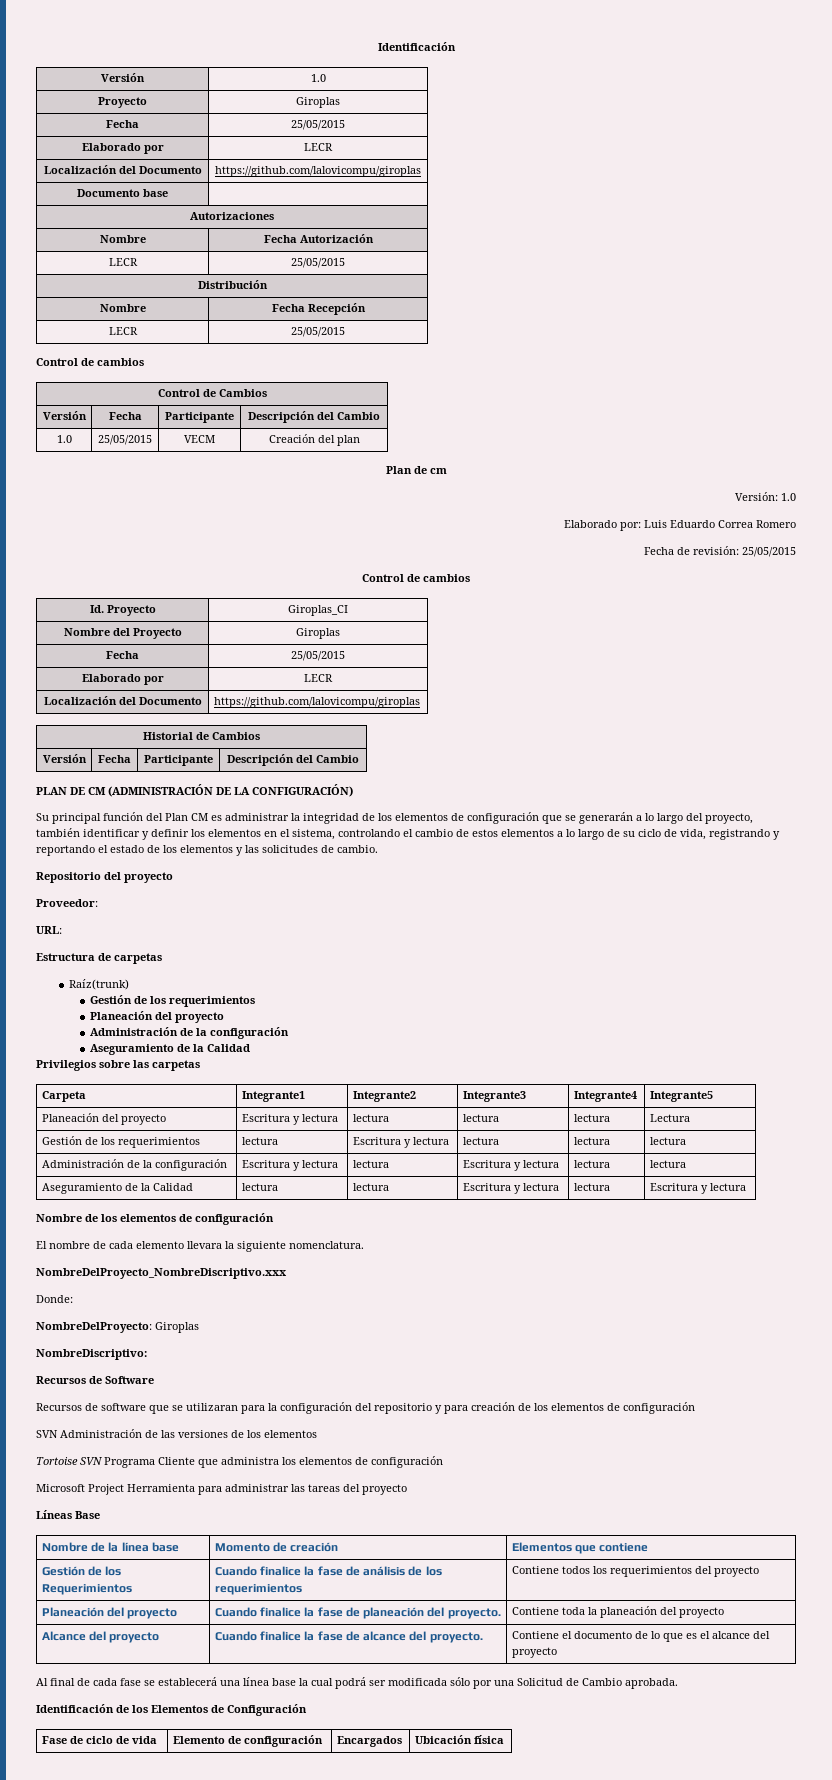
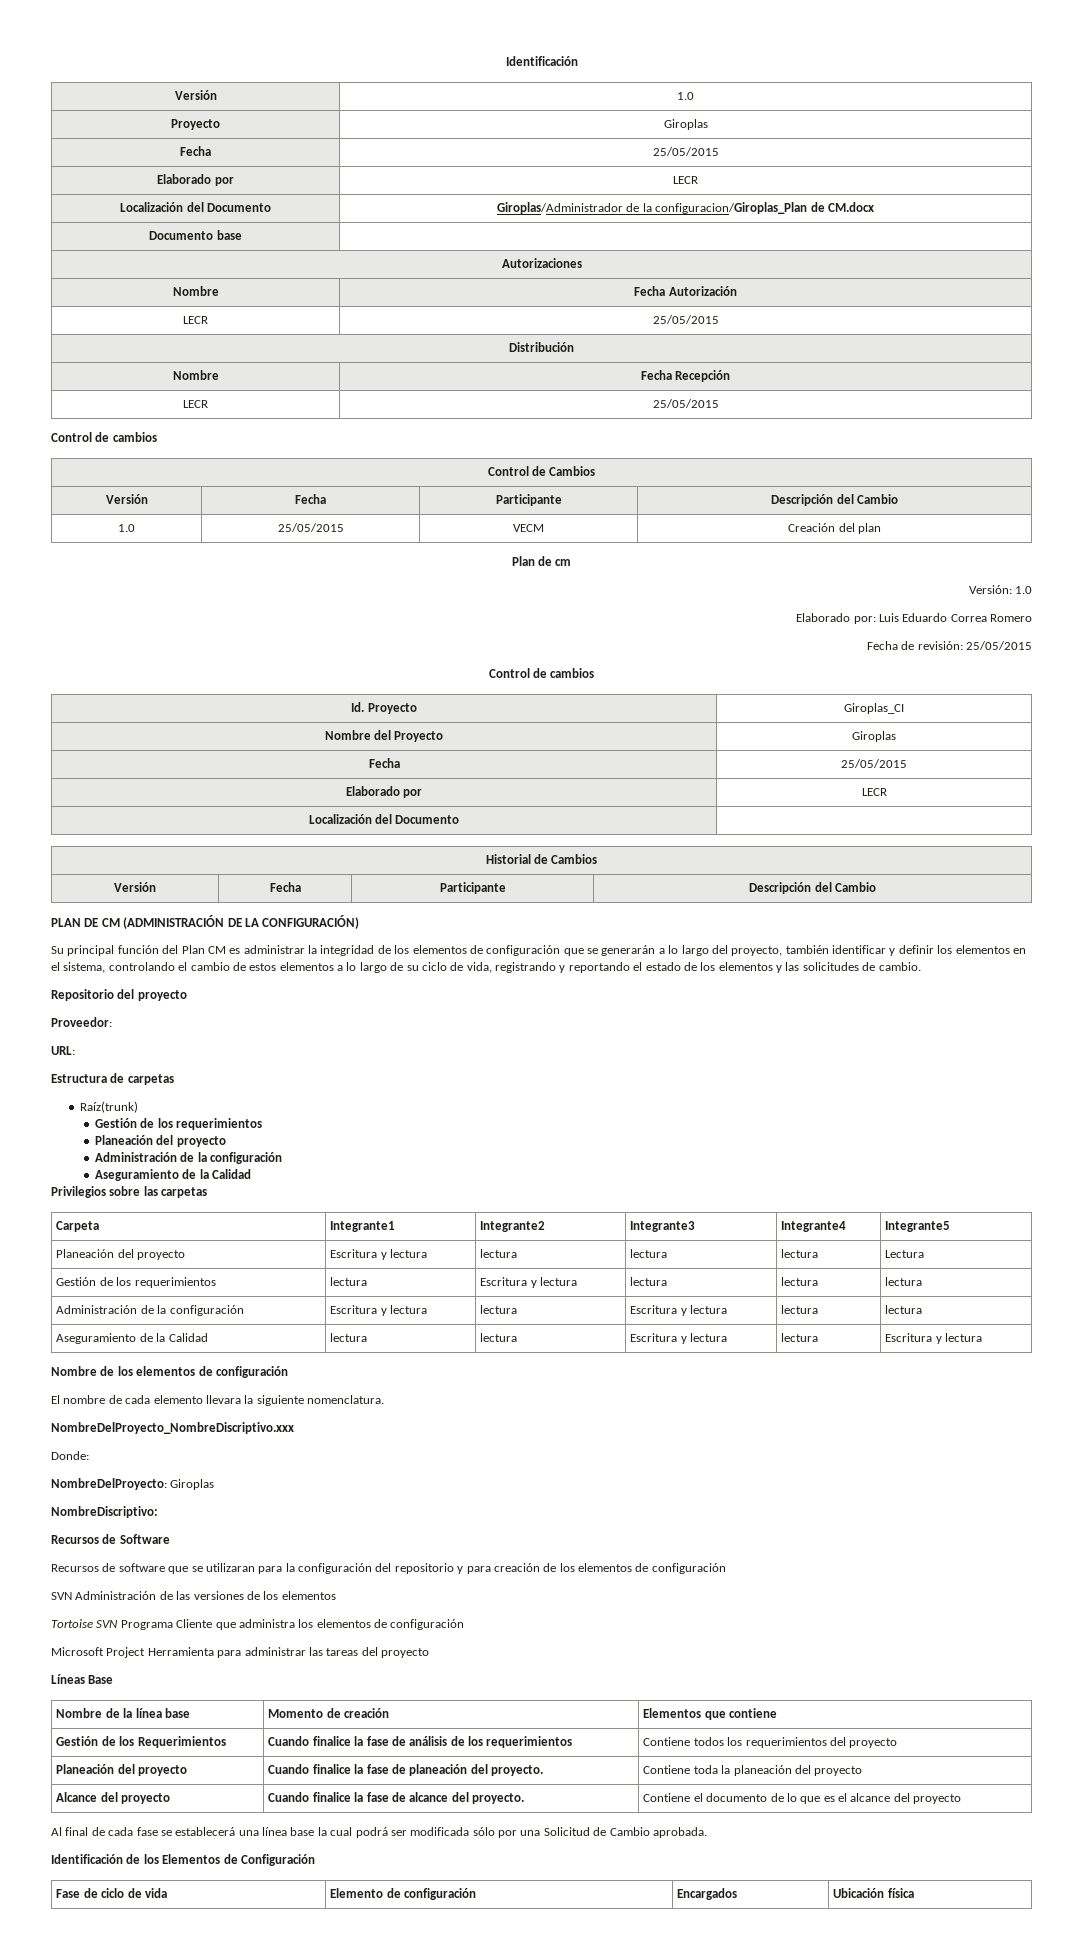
[215,166,421,177] https://github.com/lalovicompu/giroplas -> [497,202,874,214] Giroplas/Administrador de la configuracion/Giroplas_Plan de CM.docx
[213,697,420,708] https://github.com/lalovicompu/giroplas -> (460, 819) none

